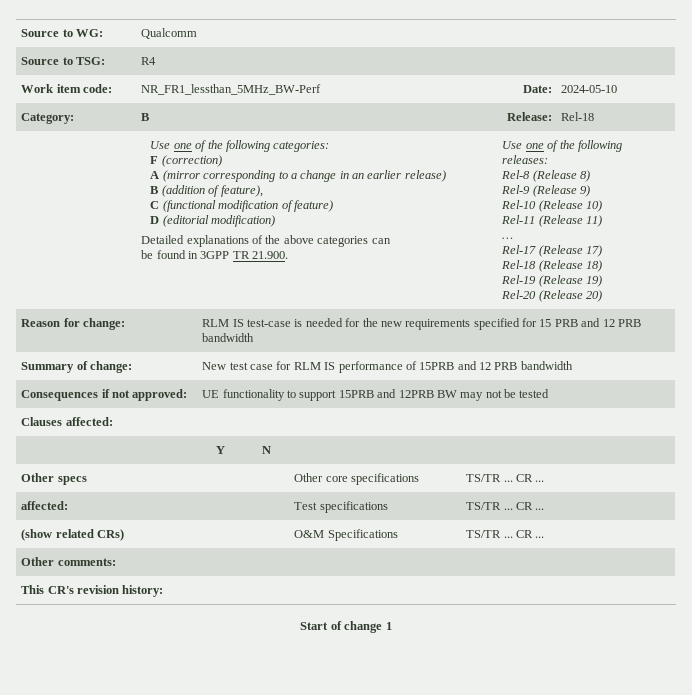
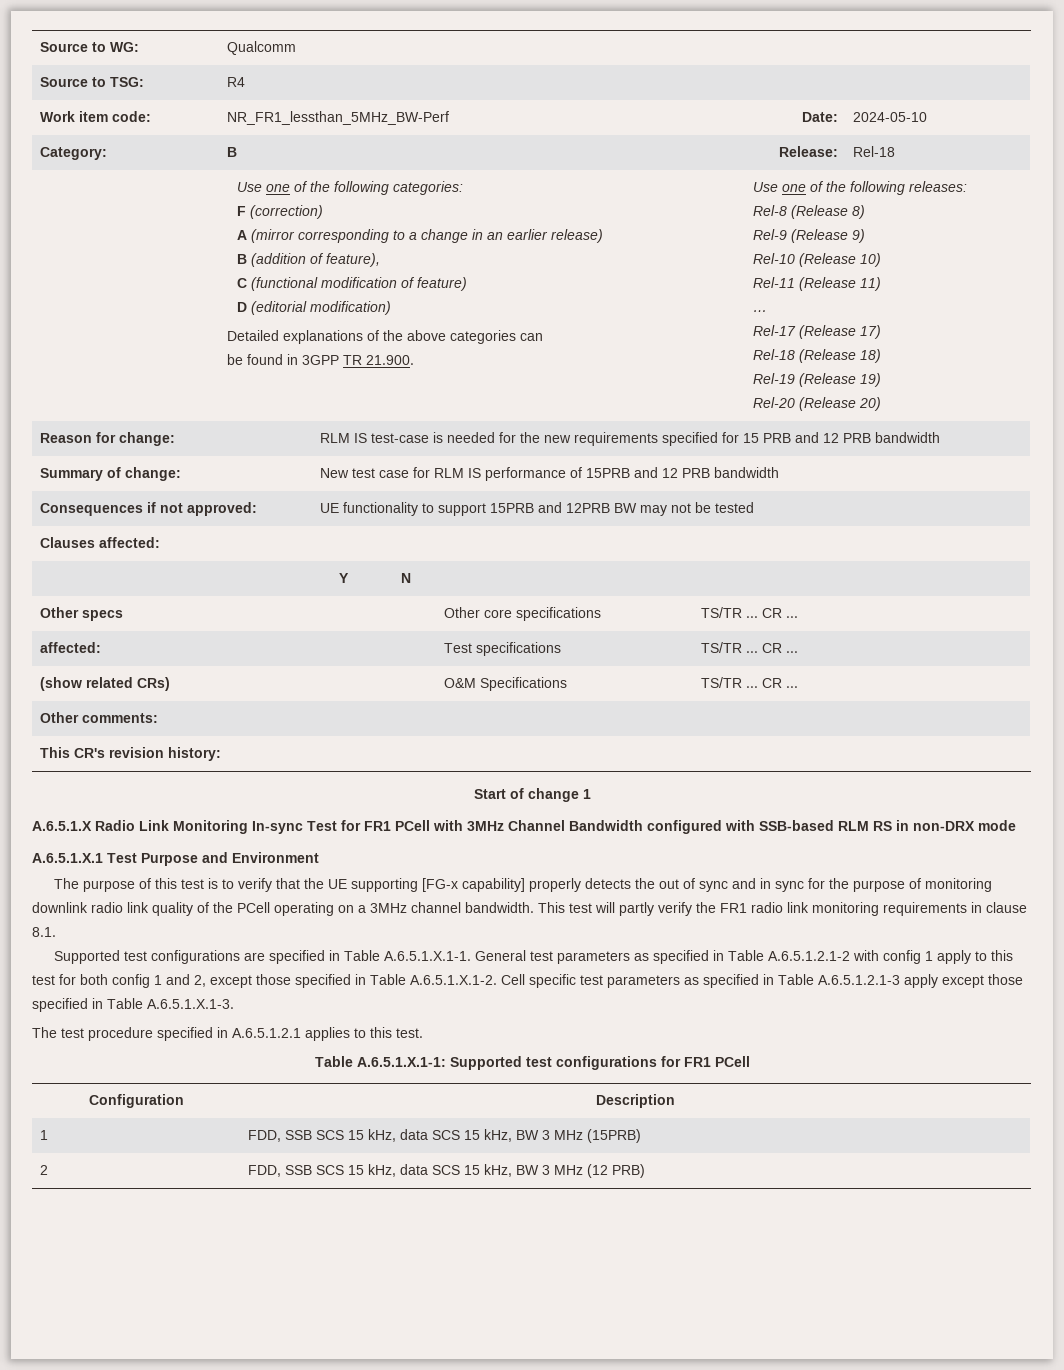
(392, 626) none -> [32,820,1016,834] [32,852,319,866] [54,878,993,892] [32,902,1027,916] [32,927,56,937] [54,950,1014,964] [32,974,1023,988] [32,998,234,1012] [32,1027,423,1041] [314,1056,750,1070] [89,1094,184,1108] [595,1094,675,1108] [40,1130,49,1140] [248,1129,642,1143] [40,1165,49,1175] [248,1164,646,1178] // A.6.5.1.X Radio Link Monitoring In-sync Test for FR1 PCell with 3MHz Channel Bandwidth configured with SSB-based RLM RS in non-DRX mode // A.6.5.1.X.1 Test Purpose and Environment // The purpose of this test is to verify that the UE supporting [FG-x capability] properly detects the out of sync and in sync for the purpose of monitoring downlink radio link quality of the PCell operating on a 3MHz channel bandwidth. This test will partly verify the FR1 radio link monitoring requirements in clause 8.1. // Supported test configurations are specified in Table A.6.5.1.X.1-1. General test parameters as specified in Table A.6.5.1.2.1-2 with config 1 apply to this test for both config 1 and 2, except those specified in Table A.6.5.1.X.1-2. Cell specific test parameters as specified in Table A.6.5.1.2.1-3 apply except those specified in Table A.6.5.1.X.1-3. // The test procedure specified in A.6.5.1.2.1 applies to this test. // Table A.6.5.1.X.1-1: Supported test configurations for FR1 PCell // Configuration | Description // 1 | FDD, SSB SCS 15 kHz, data SCS 15 kHz, BW 3 MHz (15PRB) // 2 | FDD, SSB SCS 15 kHz, data SCS 15 kHz, BW 3 MHz (12 PRB)

